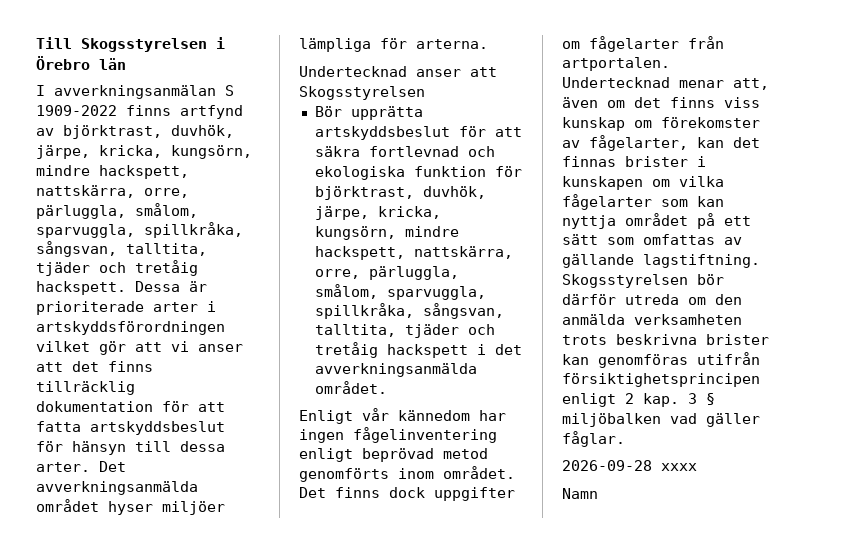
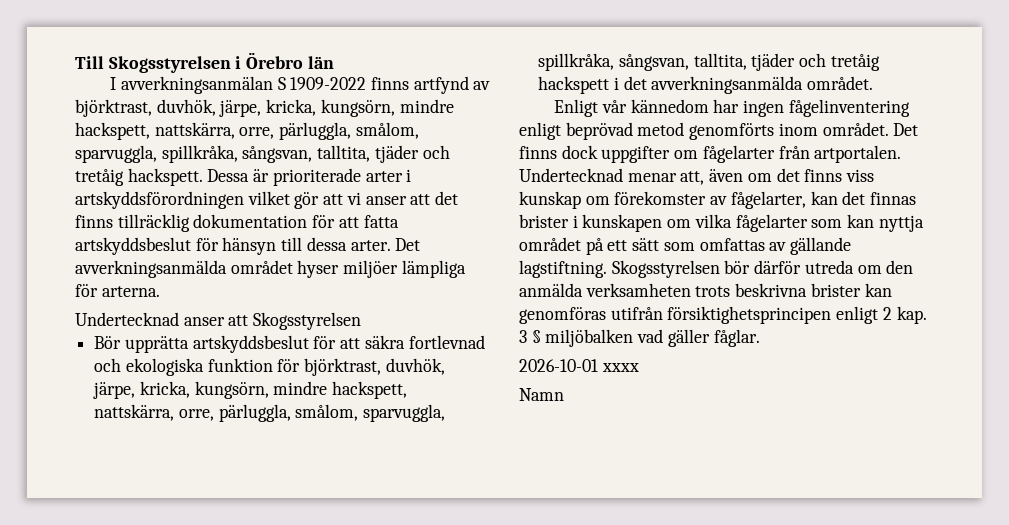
[562,460,652,471] 2026-09-28 -> [519,359,598,372] 2026-10-01

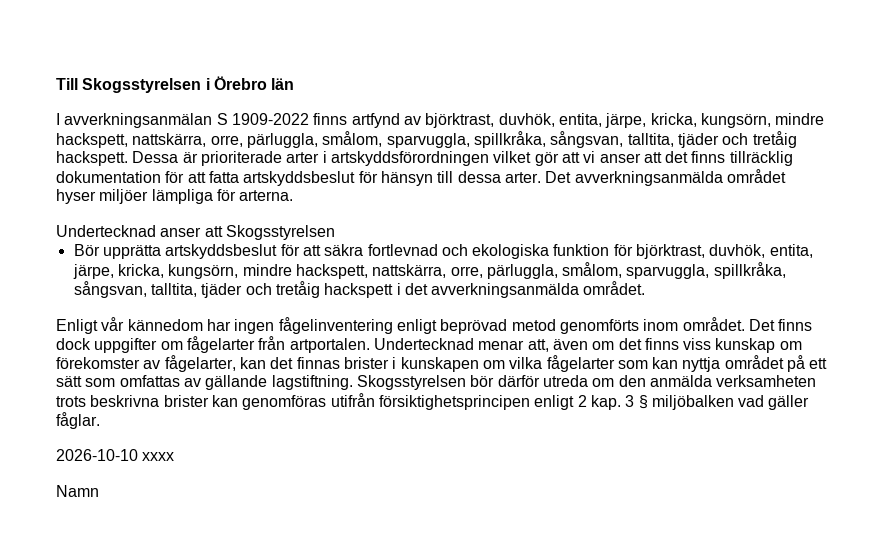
(216, 107) none -> [558,113,602,127] entita,
(445, 366) none -> [769,244,813,258] entita,
[519,359,598,372] 2026-10-01 -> [56,449,138,461] 2026-10-10

